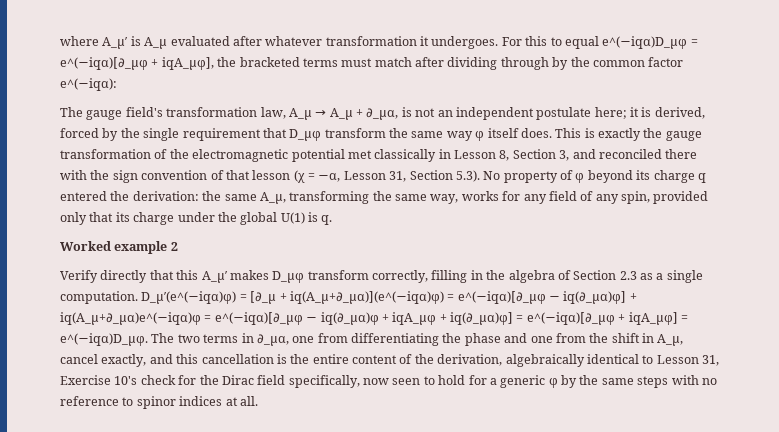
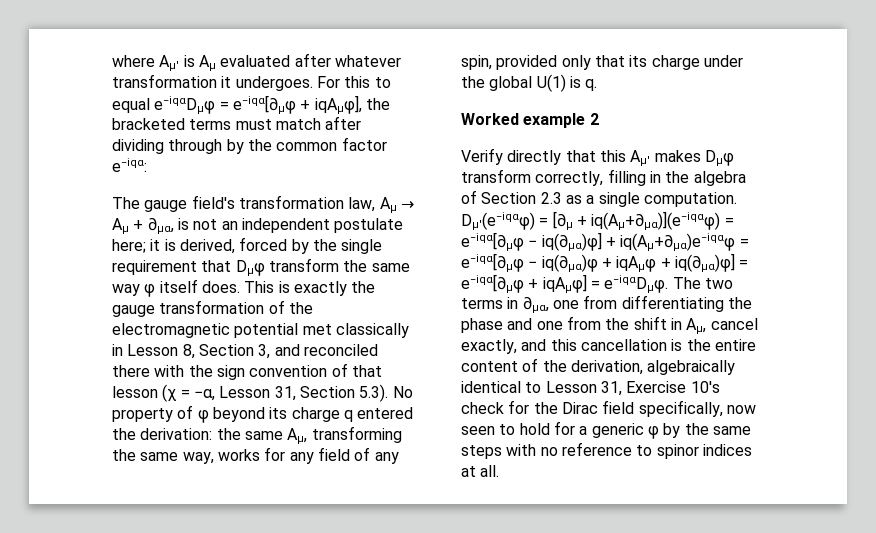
[102,36,168,49] A_μ′ is A_μ -> [159,55,216,71] Aμ′ is Aμ
[602,36,698,49] [60,57,214,70] e^(−iqα)D_μφ = e^(−iqα)[∂_μφ + iqA_μφ], -> [154,95,362,114] e−iqαDμφ = e−iqα[∂μφ + iqAμφ],
[60,78,117,91] e^(−iqα): -> [112,158,147,172] e−iqα:
[288,108,399,120] A_μ → A_μ + ∂_μα, -> [379,197,414,213] [112,218,174,234] Aμ → Aμ + ∂μα,
[289,129,322,141] D_μφ -> [235,260,265,276] Dμφ
[259,192,286,204] A_μ, -> [287,428,308,444] Aμ,
[201,270,305,283] A_μ′ makes D_μφ -> [630,150,734,166] Aμ′ makes Dμφ
[141,291,637,304] [60,312,688,325] [60,333,148,346] D_μ′(e^(−iqα)φ) = [∂_μ + iq(A_μ+∂_μα)](e^(−iqα)φ) = e^(−iqα)[∂_μφ − iq(∂_μα)φ] + iq(A_μ+∂_μα)e^(−iqα)φ = e^(−iqα)[∂_μφ − iq(∂_μα)φ + iqA_μφ + iq(∂_μα)φ] = e^(−iqα)[∂_μφ + iqA_μφ] = e^(−iqα)D_μφ. -> [461,211,734,230] [461,232,749,251] [461,253,749,272] [461,274,669,293] Dμ′(e−iqαφ) = [∂μ + iq(Aμ+∂μα)](e−iqαφ) = e−iqα[∂μφ − iq(∂μα)φ] + iq(Aμ+∂μα)e−iqαφ = e−iqα[∂μφ − iq(∂μα)φ + iqAμφ + iq(∂μα)φ] = e−iqα[∂μφ + iqAμφ] = e−iqαDμφ.
[256,334,289,346] ∂_μα, -> [522,297,549,313] ∂μα,
[657,334,684,346] A_μ, -> [686,318,707,334] Aμ,

